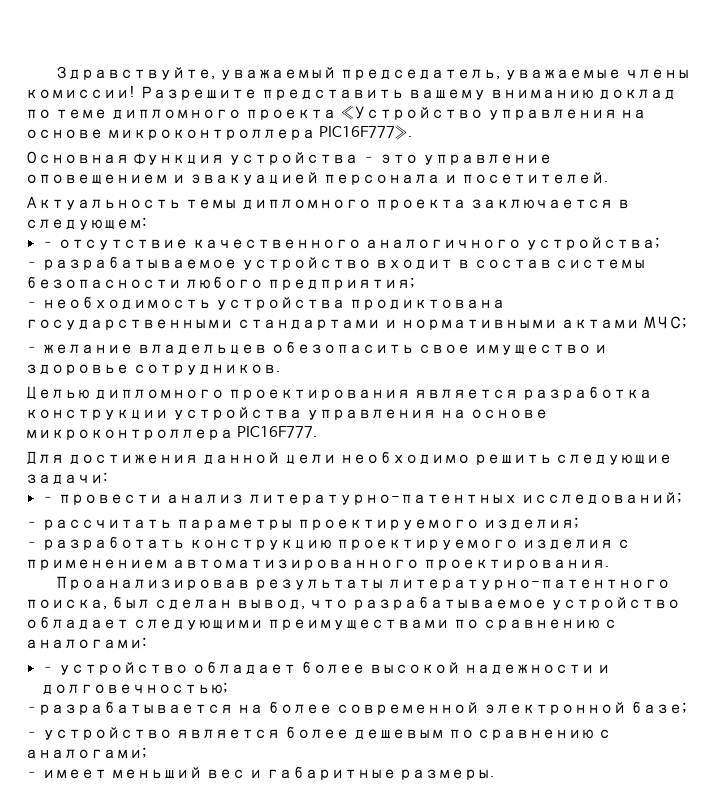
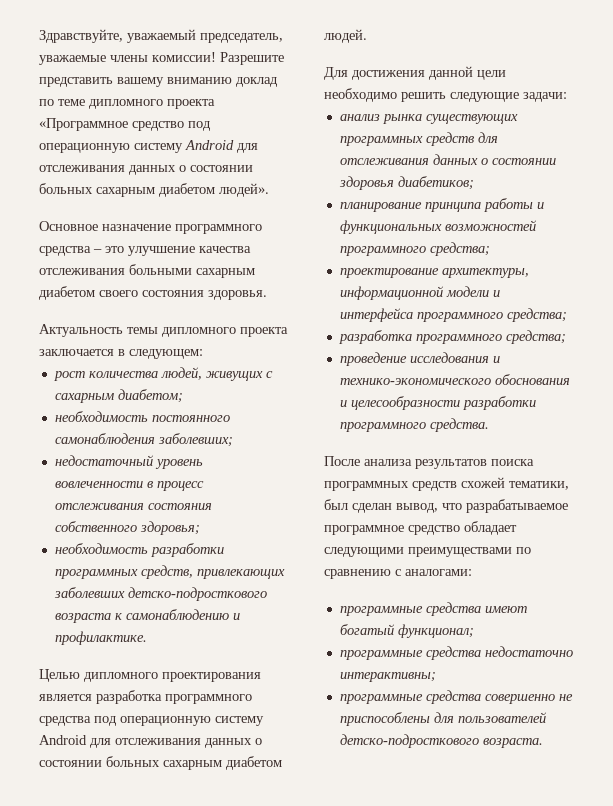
[339,105,647,120] [25,125,412,140] [25,151,552,165] [25,172,608,185] «Устройство управления на основе микроконтроллера PIC16F777». // Основная функция устройства – это управление оповещением и эвакуацией персонала и посетителей. -> [39,118,211,131] [39,140,258,153] [39,165,253,175] [39,183,269,197] [39,221,262,234] [39,246,251,256] [39,264,255,278] [39,286,267,300] «Программное средство под операционную систему Android для отслеживания данных о состоянии больных сахарным диабетом людей». // Основное назначение программного средства – это улучшение качества отслеживания больными сахарным диабетом своего состояния здоровья.
[40,237,659,250] [25,256,647,270] [25,276,414,290] [25,296,505,310] [25,316,686,330] [25,341,608,355] [25,364,280,375] – отсутствие качественного аналогичного устройства; // – разрабатываемое устройство входит в состав системы безопасности любого предприятия; // – необходимость устройства продиктована государственными стандартами и нормативными актами МЧС; // – желание владельцев обезопасить свое имущество и здоровье сотрудников. -> [53,367,273,381] [54,389,183,403] [54,411,230,422] [54,433,233,447] [54,455,203,469] [54,481,204,491] [54,503,212,510] [54,521,200,535] [54,543,224,557] [54,565,285,579] [53,587,267,601] [54,609,240,623] [54,631,147,645] рост количества людей, живущих с сахарным диабетом; // необходимость постоянного самонаблюдения заболевших; // недостаточный уровень вовлеченности в процесс отслеживания состояния собственного здоровья; // необходимость разработки программных средств, привлекающих заболевших детско-подросткового возраста к самонаблюдению и профилактике.
[25,407,548,420] [25,426,317,440] конструкции устройства управления на основе микроконтроллера PIC16F777. -> [165,694,252,704] [39,716,264,726] [39,735,262,748] [39,756,282,770] [324,29,367,43] программного средства под операционную систему Android для отслеживания данных о состоянии больных сахарным диабетом людей.
[40,492,681,505] [25,517,578,530] [25,536,630,550] [25,559,609,570] [54,576,670,590] [25,599,107,610] – провести анализ литературно-патентных исследований; // – рассчитать параметры проектируемого изделия; // – разработать конструкцию проектируемого изделия с применением автоматизированного проектирования. // Проанализировав результаты литературно-патентного поиска, -> [339,114,518,124] [339,132,498,146] [339,154,556,165] [338,176,474,190] [339,198,544,212] [339,220,537,234] [339,242,490,256] [339,268,529,278] [339,286,500,300] [339,308,567,322] [338,330,566,344] [339,352,500,366] [339,374,570,385] [339,396,536,410] [339,418,489,432] [324,456,534,469] [324,477,569,491] анализ рынка существующих программных средств для отслеживания данных о состоянии здоровья диабетиков; // планирование принципа работы и функциональных возможностей программного средства; // проектирование архитектуры, информационной модели и интерфейса программного средства; // разработка программного средства; // проведение исследования и технико-экономического обоснования и целесообразности разработки программного средства. // После анализа результатов поиска программных средств схожей тематики,
[550,597,681,610] устройство -> [324,525,460,535] программное средство
[40,661,611,675] [40,682,227,695] [25,701,686,715] [25,726,612,740] [25,747,146,759] [25,766,495,780] – устройство обладает более высокой надежности и долговечностью; // –разрабатывается на более современной электронной базе; // – устройство является более дешевым по сравнению с аналогами; // – имеет меньший вес и габаритные размеры. -> [339,602,527,616] [339,624,474,638] [339,646,573,660] [339,672,436,682] [339,690,573,704] [339,712,547,726] [339,734,543,748] программные средства имеют богатый функционал; // программные средства недостаточно интерактивны; // программные средства совершенно не приспособлены для пользователей детско-подросткового возраста.

